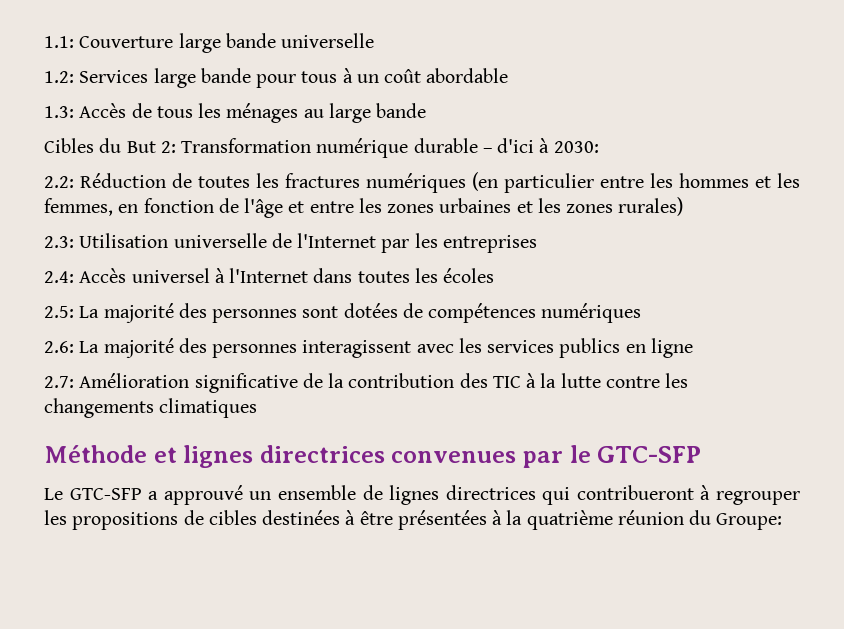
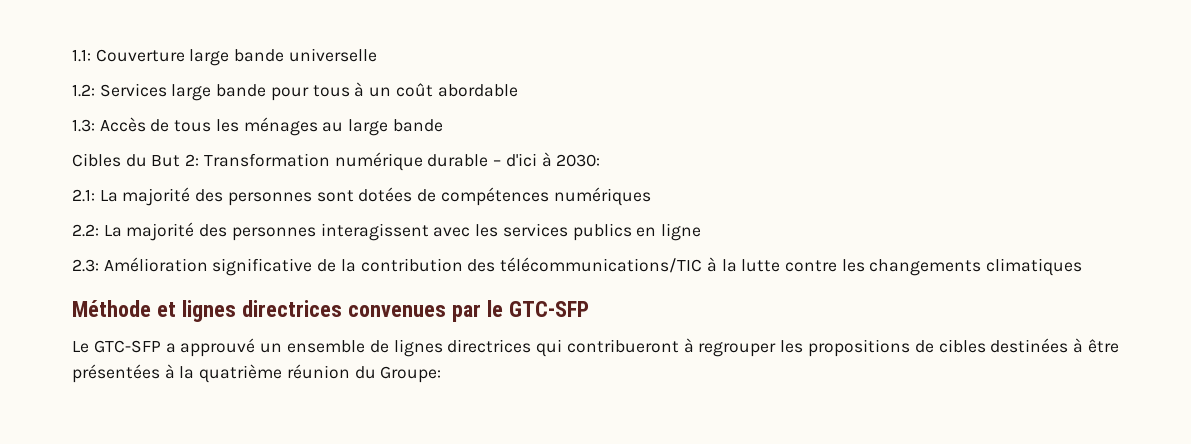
[44,172,800,193] [44,197,684,218] [44,233,537,253] [44,268,495,283] [44,306,74,318] 2.2: Réduction de toutes les fractures numériques (en particulier entre les hommes et les femmes, en fonction de l'âge et entre les zones urbaines et les zones rurales) // 2.3: Utilisation universelle de l'Internet par les entreprises // 2.4: Accès universel à l'Internet dans toutes les écoles // 2.5: -> [72,189,95,202] 2.1:
[44,341,74,353] 2.6: -> [72,224,99,237] 2.2:
[44,376,74,388] 2.7: -> [72,259,99,272] 2.3:
[492,376,521,388] TIC -> [500,257,703,273] télécommunications/TIC

